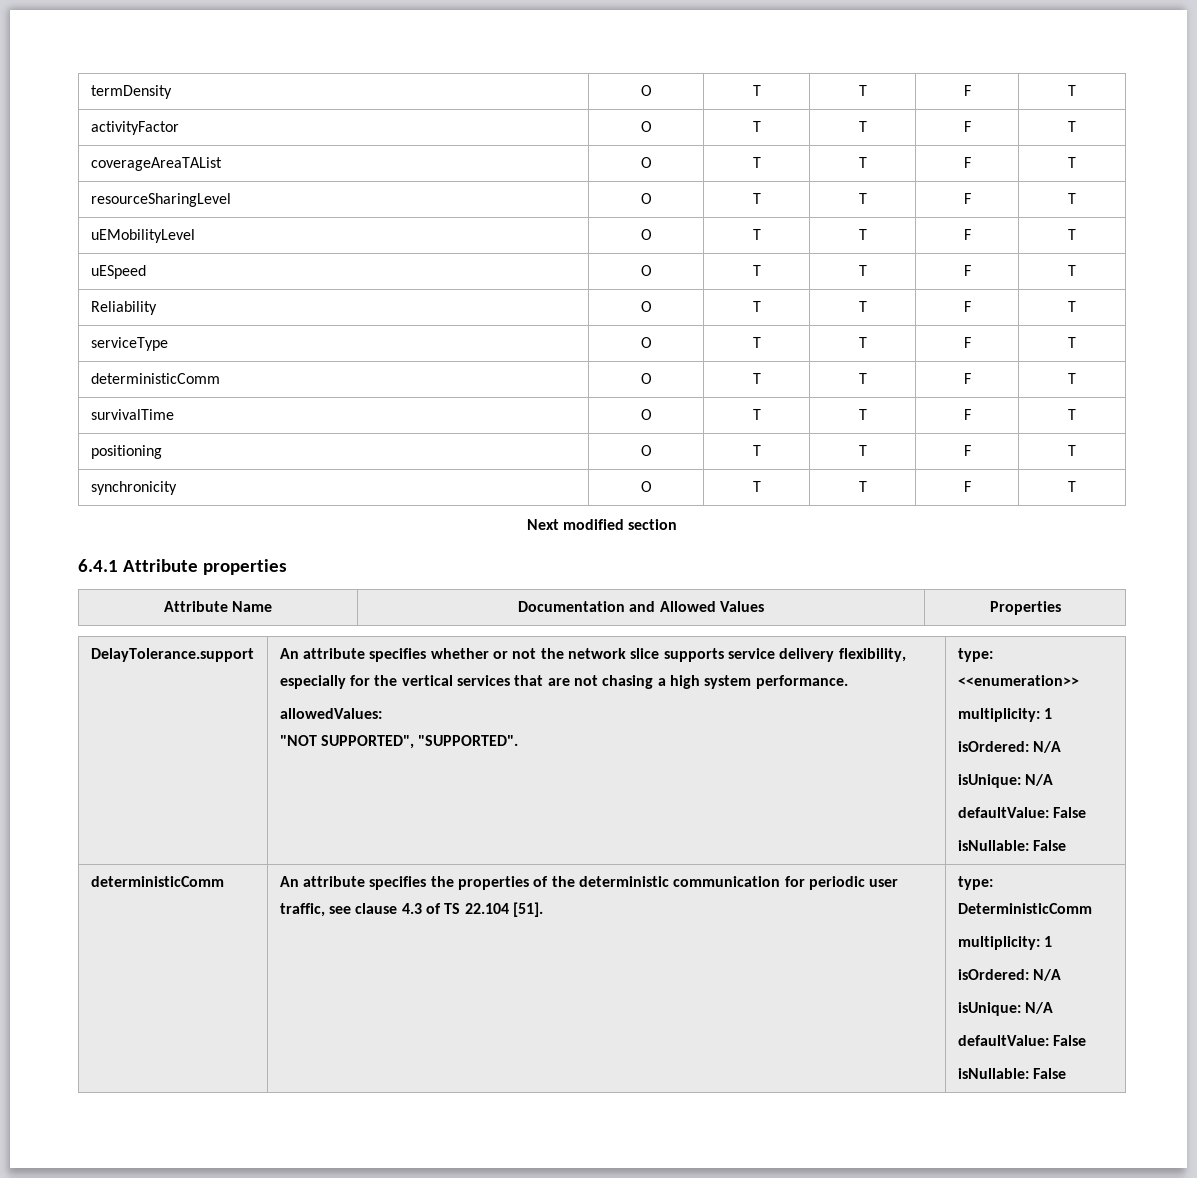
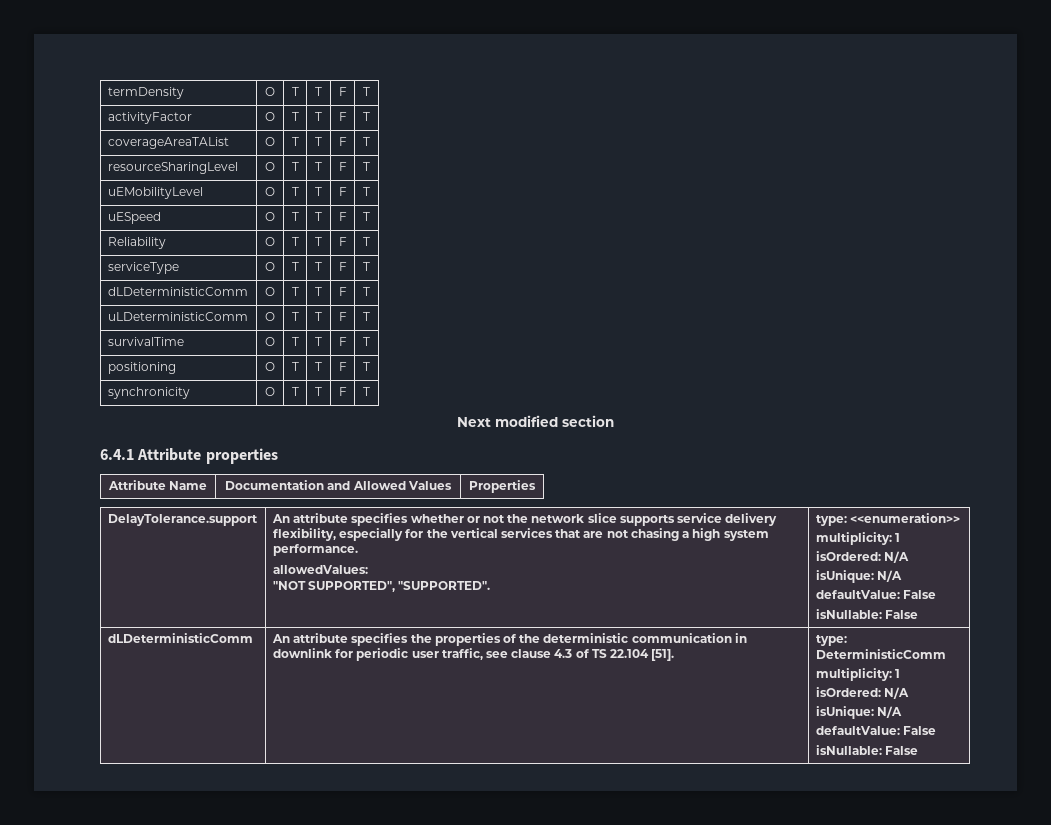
[90,373,220,384] deterministicComm -> [107,287,248,296] [265,287,275,296] [291,287,299,296] [315,287,322,296] [338,287,347,296] [363,287,370,296] [107,312,248,321] dLDeterministicComm | O | T | T | F | T // uLDeterministicComm
[90,876,224,887] deterministicComm -> [107,633,253,643] dLDeterministicComm
(781, 881) none -> [734,633,747,643] [272,648,332,658] in downlink

